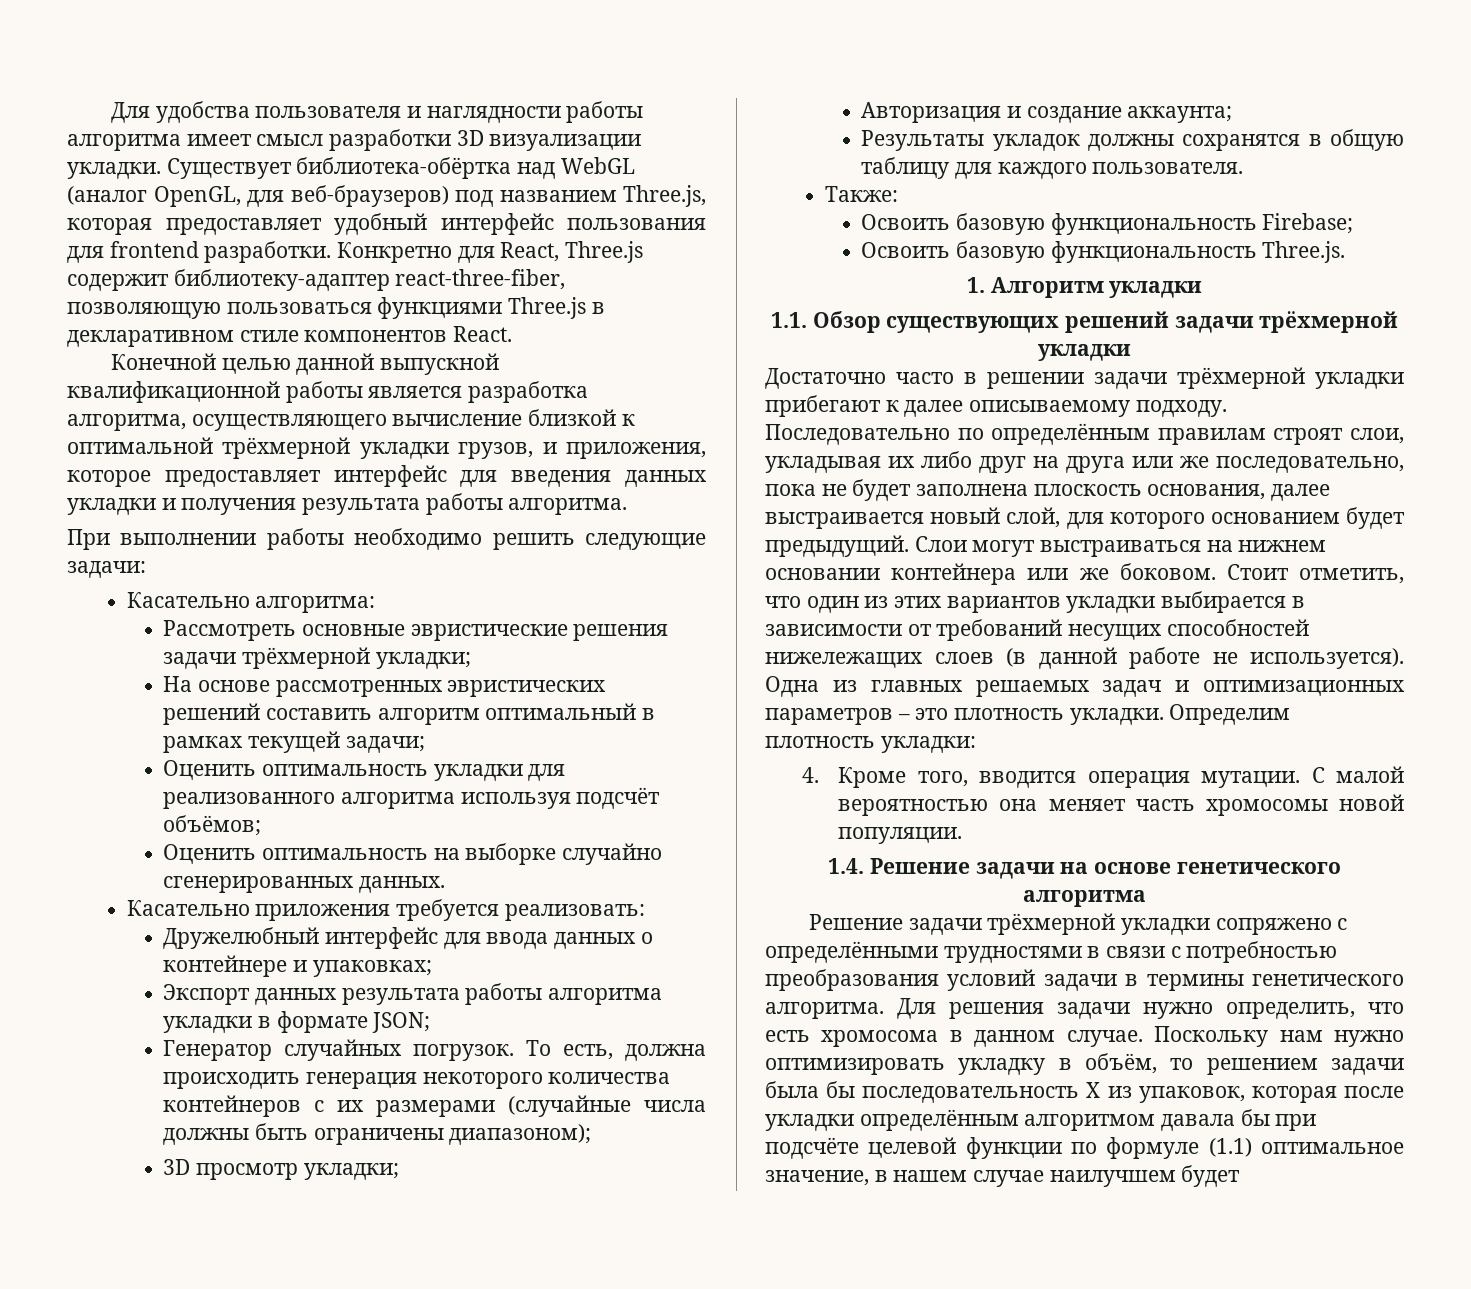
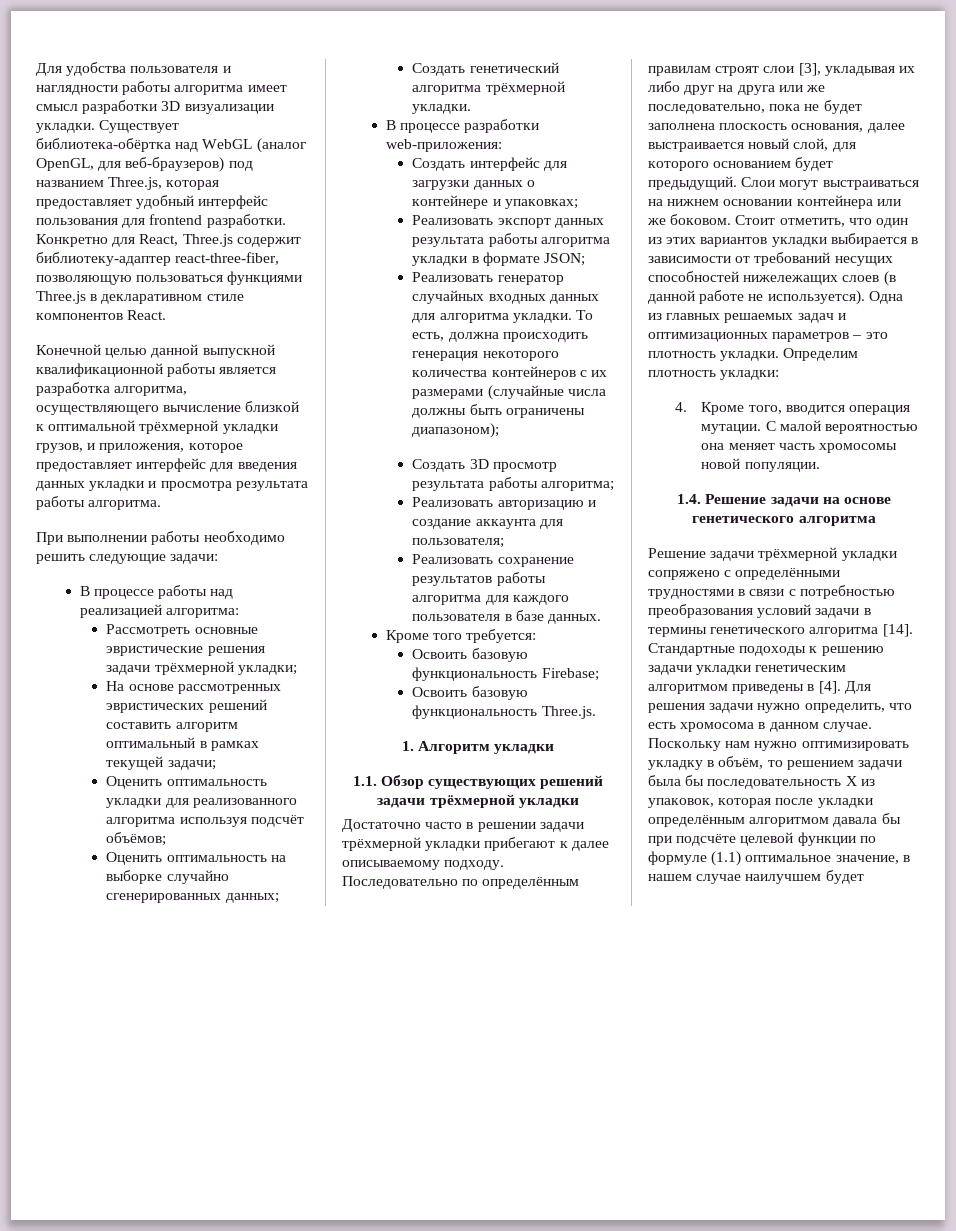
[181,498,297,515] получения -> [160,481,232,491] просмотра
[126,592,250,608] Касательно -> [79,585,234,599] [79,604,162,618] В процессе работы над реализацией
[359,876,446,893] [126,899,645,921] [163,927,549,949] данных. // Касательно приложения требуется реализовать: // Дружелюбный интерфейс для ввода -> [225,893,279,903] [412,62,559,76] [412,81,565,95] [412,104,472,114] [385,119,540,133] [385,139,502,152] [412,157,567,171] [412,180,470,190] данных; // Создать генетический алгоритма трёхмерной укладки. // В процессе разработки web-приложения: // Создать интерфейс для загрузки
[163,984,251,1005] Экспорт -> [412,215,551,228] Реализовать экспорт
[163,1039,515,1061] Генератор случайных погрузок. -> [412,272,564,285] [412,290,599,304] [412,313,572,323] Реализовать генератор случайных входных данных для алгоритма укладки.
(592, 1134) none -> [412,459,466,472] Создать
[303,1163,399,1180] [861,102,1233,123] [861,129,1404,151] [861,157,1244,179] [824,186,898,202] укладки; // Авторизация и создание аккаунта; // Результаты укладок должны сохранятся в общую таблицу для каждого пользователя. // Также: -> [412,477,614,491] [412,497,596,510] [412,519,563,529] [412,538,505,548] [412,554,574,567] [412,572,546,586] [412,595,569,605] [412,610,601,624] [385,629,537,643] результата работы алгоритма; // Реализовать авторизацию и создание аккаунта для пользователя; // Реализовать сохранение результатов работы алгоритма для каждого пользователя в базе данных. // Кроме того требуется:
[1350,428,1404,444] слои, -> [763,63,821,76] слои [3],
[765,1002,884,1019] алгоритма. -> [809,624,913,637] [648,643,884,656] [648,665,847,675] [648,681,841,694] алгоритма [14]. Стандартные подоходы к решению задачи укладки генетическим алгоритмом приведены в [4].

